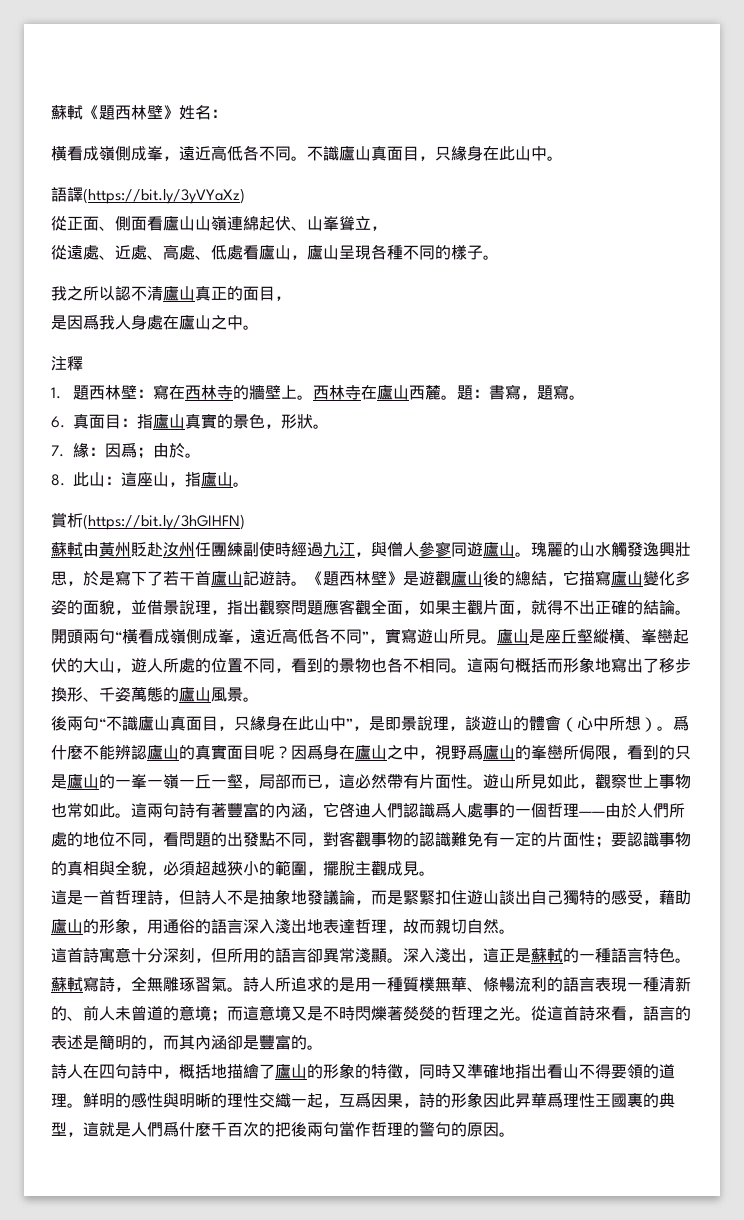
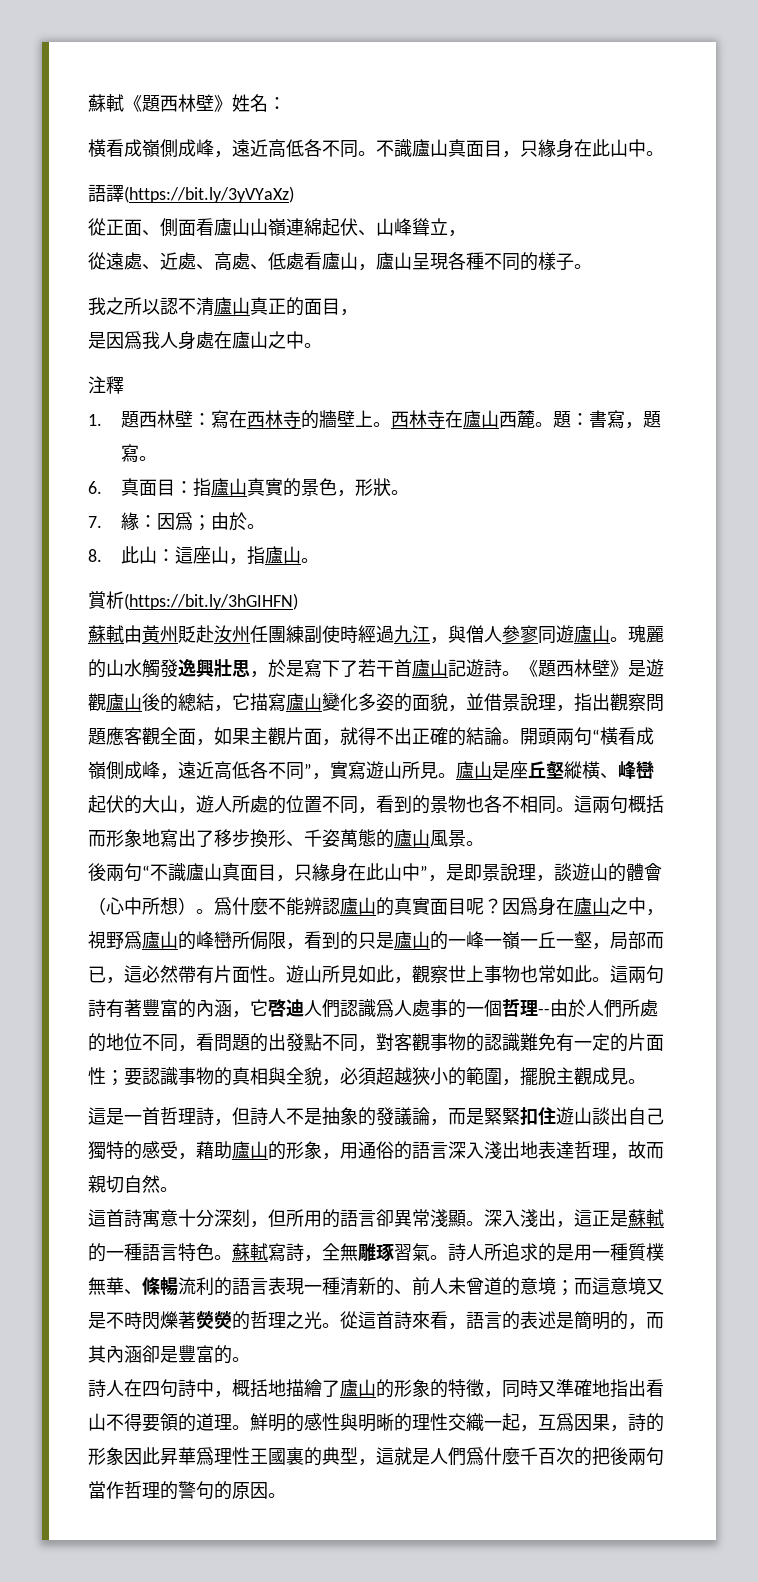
[147,146,163,161] 峯 -> [196,139,214,157] 峰
[323,216,339,231] 峯 -> [394,218,412,236] 峰
[218,629,234,644] 峯 -> [142,761,160,779] 峰
[641,629,657,644] 峯 -> [618,761,636,779] 峰
[531,745,547,760] 峯 -> [196,931,214,949] 峰
[131,774,147,789] 峯 -> [466,931,484,949] 峰
[579,811,605,816] —— -> [538,1008,550,1015] --
[291,890,307,905] 地 -> [358,1107,376,1126] 的

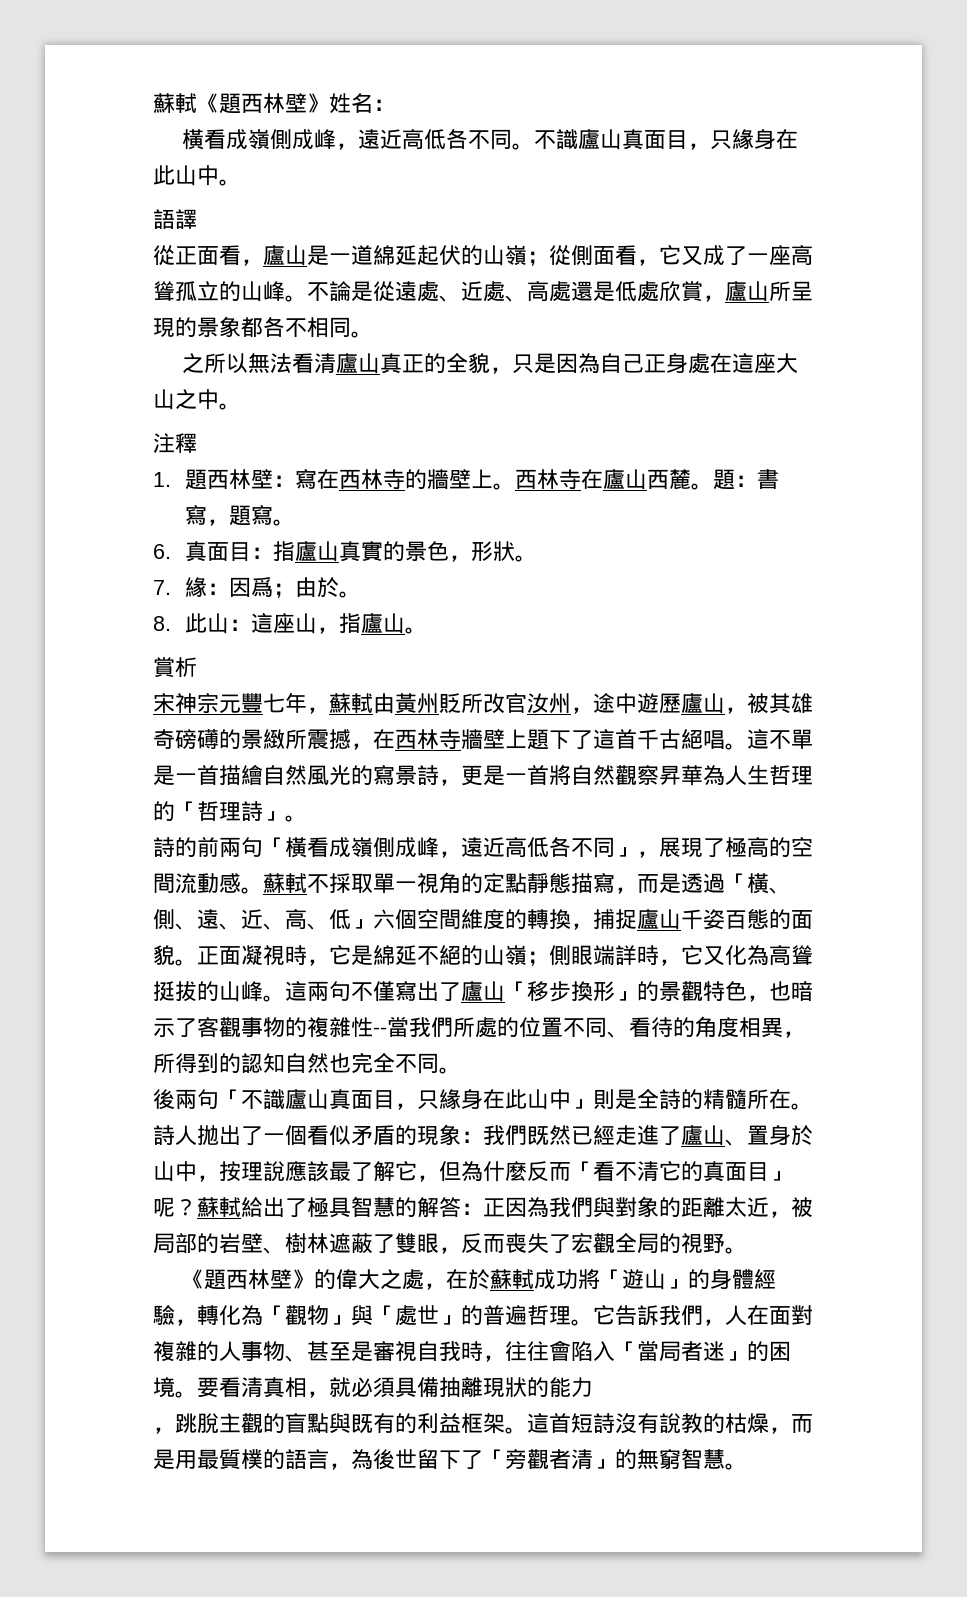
[124,186,294,203] (https://bit.ly/3yVYaXz) -> (197, 219) none
[142,218,466,237] 、側面看廬山山嶺連綿起伏、山峰聳立， // -> [219,245,813,266] [153,281,373,302] 看，廬山是一道綿延起伏的山嶺；從側面看，它又成了一座高聳孤立的山峰。不論是
[250,252,592,271] [88,297,196,315] 、低處看廬山，廬山呈現各種不同的樣子。 // 我之所以認不 -> [571,281,813,302] [153,316,373,338] [181,353,314,374] 還是低處欣賞，廬山所呈現的景象都各不相同。 // 之所以無法看
[304,298,358,316] [88,331,250,350] 面目， // 是因爲我人身處在廬 -> [445,352,798,374] 全貌，只是因為自己正身處在這座大
[124,593,298,610] [88,625,664,644] [88,659,664,678] [88,692,664,712] [88,727,654,746] [88,761,654,780] [88,795,664,814] [88,829,466,848] (https://bit.ly/3hGIHFN) // 蘇軾由黃州貶赴汝州任團練副使時經過九江，與僧人參寥同遊廬山。瑰麗的山水觸發逸興壯思，於是寫下了若干首廬山記遊詩。《題西林壁》是遊觀廬山後的總結，它描寫廬山變化多姿的面貌，並借景說理，指出觀察問題應客觀全面，如果主觀片面，就得不出正確的結論。開頭兩句“橫看成嶺側成峰，遠近高低各不同”，實寫遊山所見。廬山是座丘壑縱橫、峰巒起伏的大山，遊人所處的位置不同，看到的景物也各不相同。這兩句概括而形象地寫出了移步換形、千姿萬態的廬山風景 -> [153,692,813,714] [153,728,813,750] [153,764,813,786] [153,801,307,822] [153,836,813,858] [153,872,791,894] [153,908,813,930] [153,945,813,966] [153,980,813,1002] [153,1016,805,1038] [153,1052,439,1074] // 宋神宗元豐七年，蘇軾由黃州貶所改官汝州，途中遊歷廬山，被其雄奇磅礡的景緻所震撼，在西林寺牆壁上題下了這首千古絕唱。這不單是一首描繪自然風光的寫景詩，更是一首將自然觀察昇華為人生哲理的「哲理詩」。 // 詩的前兩句「橫看成嶺側成峰，遠近高低各不同」，展現了極高的空間流動感。蘇軾不採取單一視角的定點靜態描寫，而是透過「橫、側、遠、近、高、低」六個空間維度的轉換，捕捉廬山千姿百態的面貌。正面凝視時，它是綿延不絕的山嶺；側眼端詳時，它又化為高聳挺拔的山峰。這兩句不僅寫出了廬山「移步換形」的景觀特色，也暗示了客觀事物的複雜性--當我們所處的位置不同、看待的角度相異，所得到的認知自然也完全不同
[142,863,662,882] [88,897,664,916] [88,931,664,950] [88,965,664,984] [88,998,658,1018] [88,1033,664,1052] [88,1067,646,1086] [88,1107,664,1126] [88,1141,664,1160] [88,1175,178,1193] [88,1209,664,1228] [88,1243,664,1262] [88,1277,664,1296] [88,1311,664,1330] [88,1345,250,1364] [88,1379,664,1398] [88,1413,664,1432] [88,1447,664,1466] [88,1481,268,1500] “不識廬山真面目，只緣身在此山中”，是即景說理，談遊山的體會（心中所想）。爲什麼不能辨認廬山的真實面目呢？因爲身在廬山之中，視野爲廬山的峰巒所侷限，看到的只是廬山的一峰一嶺一丘一壑，局部而已，這必然帶有片面性。遊山所見如此，觀察世上事物也常如此。這兩句詩有著豐富的內涵，它啓迪人們認識爲人處事的一個哲理--由於人們所處的地位不同，看問題的出發點不同，對客觀事物的認識難免有一定的片面性；要認識事物的真相與全貌，必須超越狹小的範圍，擺脫主觀成見。 // 這是一首哲理詩，但詩人不是抽象的發議論，而是緊緊扣住遊山談出自己獨特的感受，藉助廬山的形象，用通俗的語言深入淺出地表達哲理，故而親切自然。 // 這首詩寓意十分深刻，但所用的語言卻異常淺顯。深入淺出，這正是蘇軾的一種語言特色。蘇軾寫詩，全無雕琢習氣。詩人所追求的是用一種質樸無華、條暢流利的語言表現一種清新的、前人未曾道的意境；而這意境又是不時閃爍著熒熒的哲理之光。從這首詩來看，語言的表述是簡明的，而其內涵卻是豐富的。 // 詩人在四句詩中，概括地描繪了廬山的形象的特徵，同時又準確地指出看山不得要領的道理。鮮明的感性與明晰的理性交織一起，互爲因果，詩的形象因此昇華爲理性王國裏的典型，這就是人們爲什麼千百次的把後兩句當作哲理的警句的原因 -> [219,1089,813,1110] [153,1124,813,1146] [153,1161,791,1182] [153,1196,813,1218] [153,1233,747,1254] [181,1268,776,1290] [153,1305,813,1326] [153,1340,791,1362] [153,1377,593,1398] [153,1412,813,1434] [153,1448,725,1470] 「不識廬山真面目，只緣身在此山中」則是全詩的精髓所在。詩人拋出了一個看似矛盾的現象：我們既然已經走進了廬山、置身於山中，按理說應該最了解它，但為什麼反而「看不清它的真面目」呢？蘇軾給出了極具智慧的解答：正因為我們與對象的距離太近，被局部的岩壁、樹林遮蔽了雙眼，反而喪失了宏觀全局的視野。 // 《題西林壁》的偉大之處，在於蘇軾成功將「遊山」的身體經驗，轉化為「觀物」與「處世」的普遍哲理。它告訴我們，人在面對複雜的人事物、甚至是審視自我時，往往會陷入「當局者迷」的困境。要看清真相，就必須具備抽離現狀的能力 // ，跳脫主觀的盲點與既有的利益框架。這首短詩沒有說教的枯燥，而是用最質樸的語言，為後世留下了「旁觀者清」的無窮智慧

